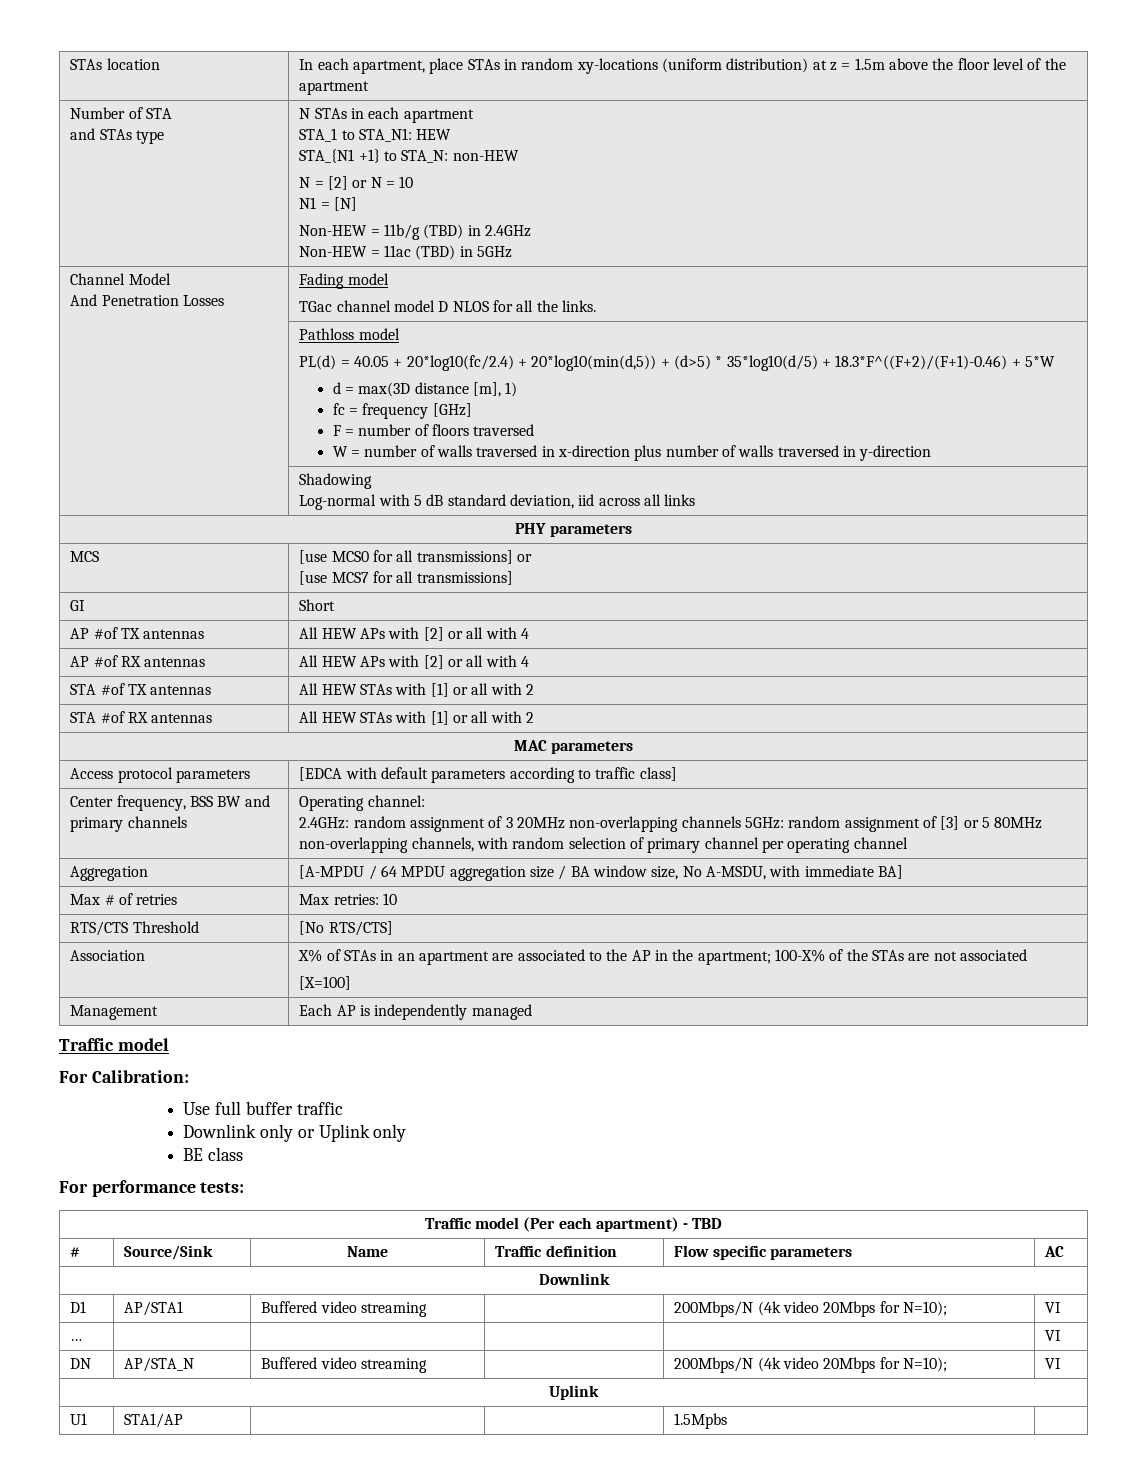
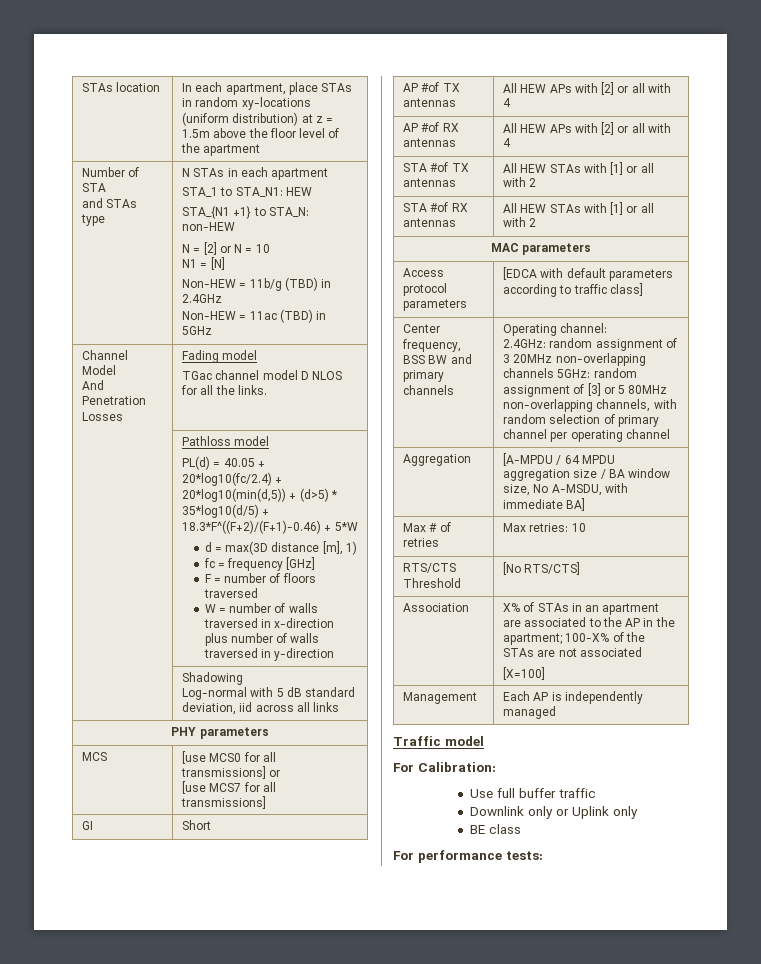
[424,1217,723,1232] [70,1247,81,1257] [124,1245,214,1260] [346,1246,388,1257] [495,1245,617,1257] [674,1245,853,1260] [1044,1246,1065,1257] [538,1273,610,1285] [70,1301,87,1313] [124,1301,184,1316] [261,1301,428,1317] [674,1301,948,1317] [1045,1302,1062,1313] [70,1339,83,1341] [1045,1330,1062,1341] [70,1358,92,1369] [124,1357,195,1372] [261,1357,428,1373] [674,1357,948,1373] [1045,1358,1062,1369] [549,1385,599,1400] [70,1413,88,1425] [124,1413,184,1428] [674,1413,728,1429] // Traffic model (Per each apartment) - TBD // # | Source/Sink | Name | Traffic definition | Flow specific parameters | AC // Downlink // D1 | AP/STA1 | Buffered video streaming | | 200Mbps/N (4k video 20Mbps for N=10); | VI // … | | | | | VI // DN | AP/STA_N | Buffered video streaming | | 200Mbps/N (4k video 20Mbps for N=10); | VI // Uplink // U1 | STA1/AP | | | 1.5Mpbs | -> (543, 855) none

